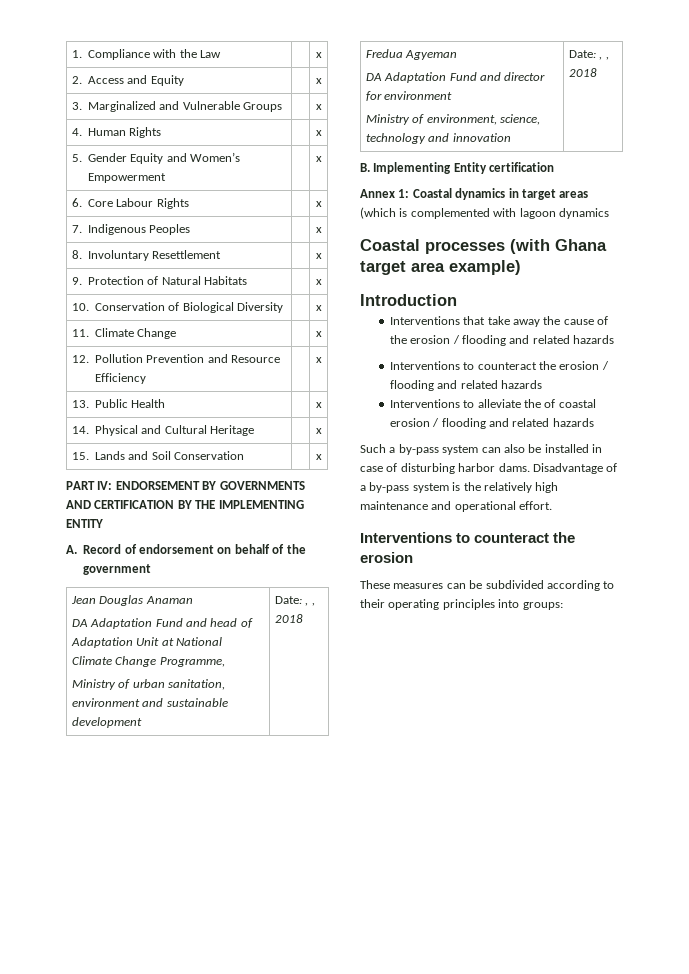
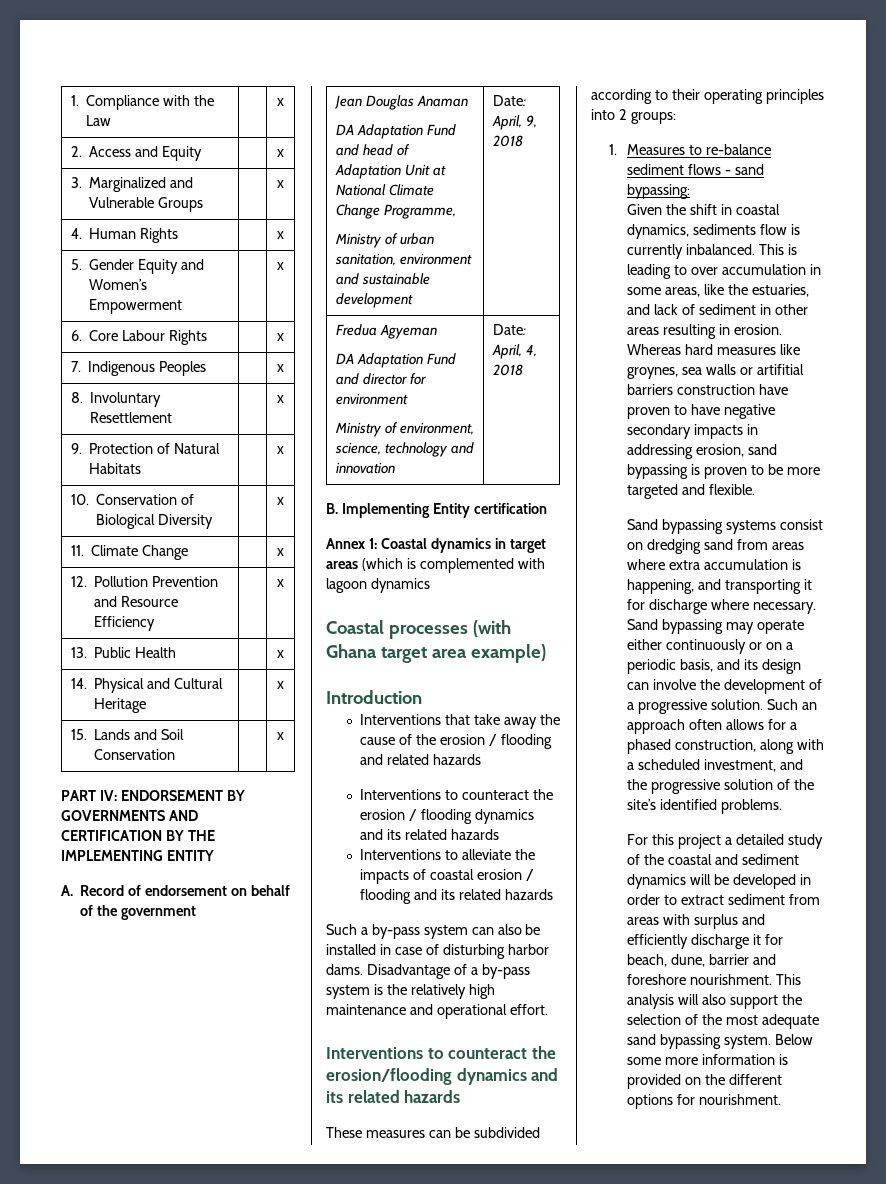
[305,603,315,606] , , -> [491,115,537,130] April, 9,
[599,57,609,60] , , -> [491,344,537,359] April, 4,
[437,380,458,389] and -> [474,809,534,824] [360,829,401,840] dynamics and its
(542, 403) none -> [360,869,410,884] impacts
(510, 422) none -> [440,889,455,900] its
[360,552,413,563] erosion -> [326,1068,559,1085] [326,1090,461,1103] erosion/flooding dynamics and its related hazards
(520, 603) none -> [618,109,627,120] 2
(563, 606) none -> [609,144,771,155] [627,164,764,175] [627,184,691,199] [627,204,780,215] [627,224,800,239] [627,244,797,259] [627,264,821,279] [627,284,809,297] [627,304,808,315] [627,324,782,339] [627,344,800,355] [627,364,804,379] [627,384,788,395] [627,404,775,419] [627,424,758,439] [627,444,777,459] [627,464,820,479] [627,484,755,499] [627,519,823,534] [627,539,804,554] [627,559,801,570] [627,579,812,594] [627,599,816,614] [627,619,804,634] [627,639,793,654] [627,659,801,674] [627,679,822,694] [627,699,817,714] [627,719,797,734] [627,739,824,754] [627,759,803,772] [627,779,814,794] [627,799,782,814] [627,834,823,849] [627,854,799,865] [627,874,811,889] [627,894,820,905] [627,914,765,929] [627,934,783,949] [627,954,776,967] [627,974,801,985] [627,994,802,1009] [627,1014,819,1029] [627,1034,813,1049] [627,1054,788,1065] [627,1074,782,1089] [627,1094,781,1109] // 1. Measures to re-balance sediment flows - sand bypassing: // Given the shift in coastal dynamics, sediments flow is currently inbalanced. This is leading to over accumulation in some areas, like the estuaries, and lack of sediment in other areas resulting in erosion. Whereas hard measures like groynes, sea walls or artifitial barriers construction have proven to have negative secondary impacts in addressing erosion, sand bypassing is proven to be more targeted and flexible. // Sand bypassing systems consist on dredging sand from areas where extra accumulation is happening, and transporting it for discharge where necessary. Sand bypassing may operate either continuously or on a periodic basis, and its design can involve the development of a progressive solution. Such an approach often allows for a phased construction, along with a scheduled investment, and the progressive solution of the site’s identified problems. // For this project a detailed study of the coastal and sediment dynamics will be developed in order to extract sediment from areas with surplus and efficiently discharge it for beach, dune, barrier and foreshore nourishment. This analysis will also support the selection of the most adequate sand bypassing system. Below some more information is provided on the different options for nourishment.

